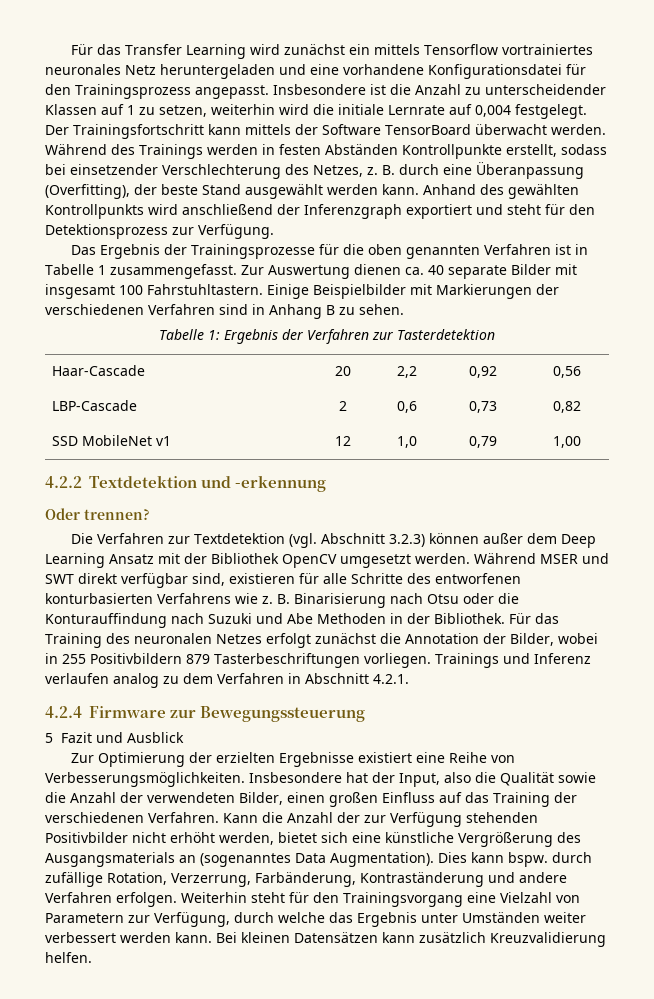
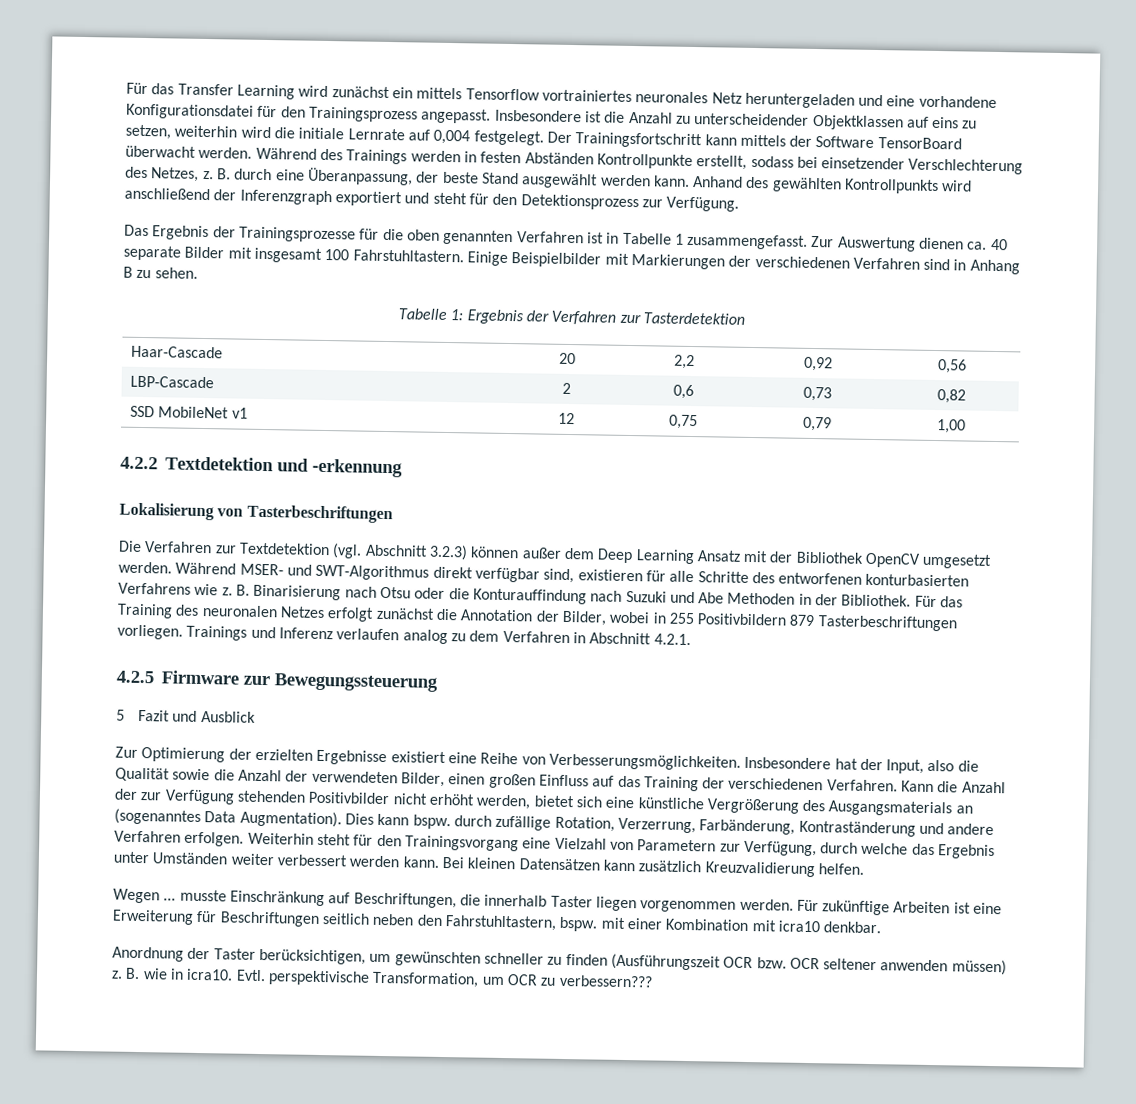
[45,104,135,115] Klassen auf 1 -> [811,114,960,131] Objektklassen auf eins
[476,162,584,179] [45,184,130,199] Überanpassung (Overfitting), -> [307,167,413,186] Überanpassung,
[396,436,417,448] 1,0 -> [668,414,698,430] 0,75
[45,508,150,520] Oder trennen? -> [119,502,393,524] Lokalisierung von Tasterbeschriftungen
[540,553,609,564] [45,574,74,584] MSER und SWT -> [239,563,430,581] MSER- und SWT-Algorithmus
[45,706,82,718] 4.2.4 -> [116,670,154,684] 4.2.5
(92, 957) none -> [113,888,1003,916] [112,909,882,934] [112,946,1007,976] [111,967,653,988] // Wegen ... musste Einschränkung auf Beschriftungen, die innerhalb Taster liegen vorgenommen werden. Für zukünftige Arbeiten ist eine Erweiterung für Beschriftungen seitlich neben den Fahrstuhltastern, bspw. mit einer Kombination mit icra10 denkbar. // Anordnung der Taster berücksichtigen, um gewünschten schneller zu finden (Ausführungszeit OCR bzw. OCR seltener anwenden müssen) z. B. wie in icra10. Evtl. perspektivische Transformation, um OCR zu verbessern???

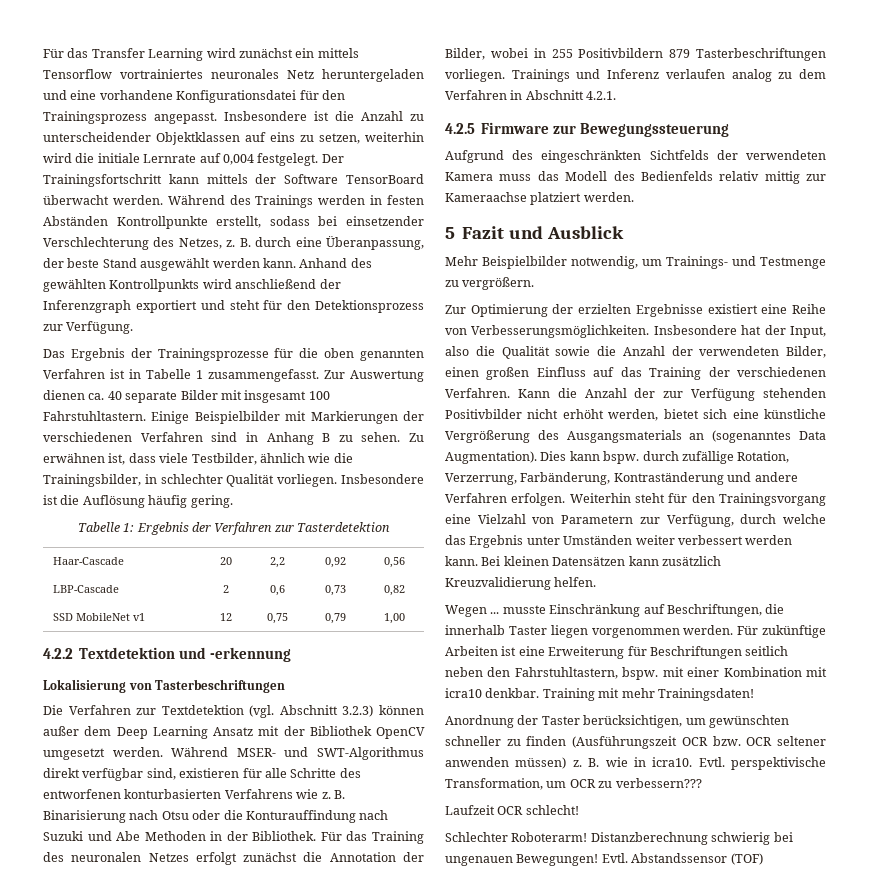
(198, 273) none -> [409,433,424,442] [43,453,353,465] [43,474,425,487] [43,495,233,508] Zu erwähnen ist, dass viele Testbilder, ähnlich wie die Trainingsbilder, in schlechter Qualität vorliegen. Insbesondere ist die Auflösung häufig gering.
[116,709,256,723] 5 Fazit und Ausblick -> [445,150,826,163] [445,171,826,184] [445,192,634,205] [445,226,624,239] [445,256,826,269] [445,277,535,290] Aufgrund des eingeschränkten Sichtfelds der verwendeten Kamera muss das Modell des Bedienfelds relativ mittig zur Kameraachse platziert werden. // 5 Fazit und Ausblick // Mehr Beispielbilder notwendig, um Trainings- und Testmenge zu vergrößern.
(882, 927) none -> [542,688,754,701] Training mit mehr Trainingsdaten!
(653, 981) none -> [445,805,579,815] [445,832,793,845] [445,853,763,866] // Laufzeit OCR schlecht! // Schlechter Roboterarm! Distanzberechnung schwierig bei ungenauen Bewegungen! Evtl. Abstandssensor (TOF)

